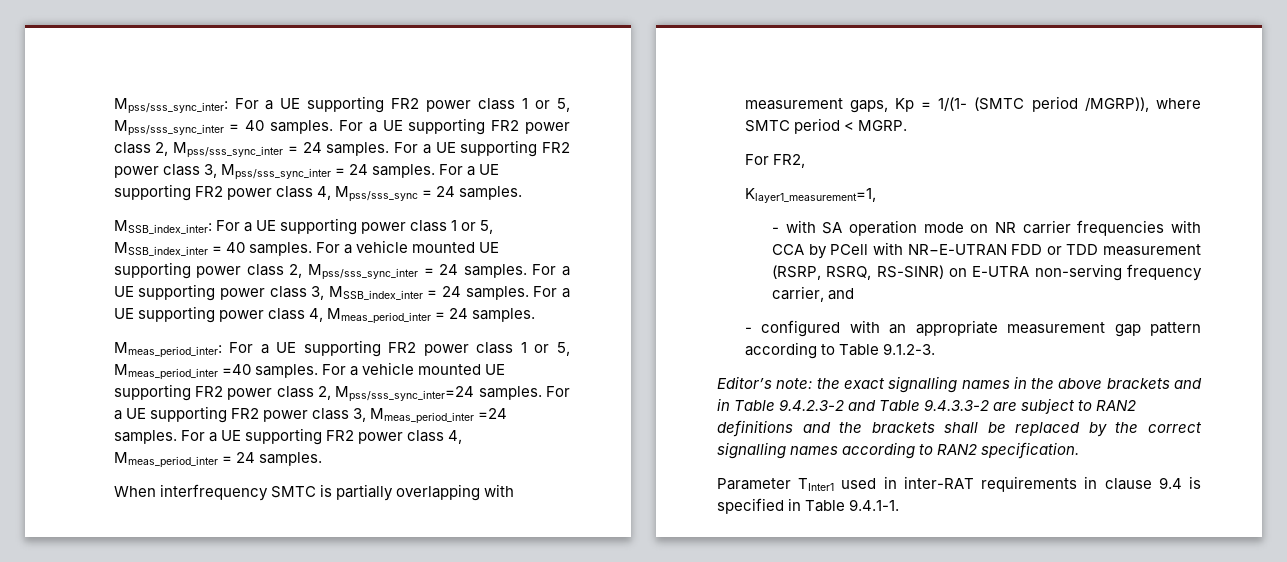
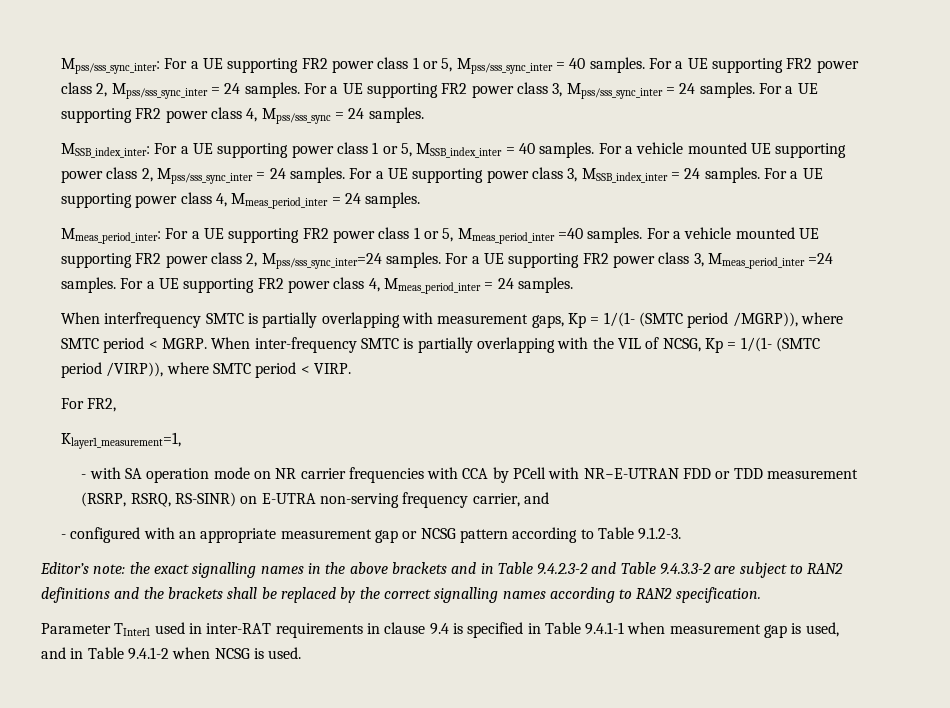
(907, 125) none -> [211,337,820,353] [61,362,352,378] When inter-frequency SMTC is partially overlapping with the VIL of NCSG, Kp = 1/(1- (SMTC period /VIRP)), where SMTC period < VIRP.
(1141, 330) none -> [402,528,456,539] or NCSG
[849,499,900,511] 9.4.1-1. -> [585,622,839,638] [41,647,302,660] 9.4.1-1 when measurement gap is used, and in Table 9.4.1-2 when NCSG is used.

